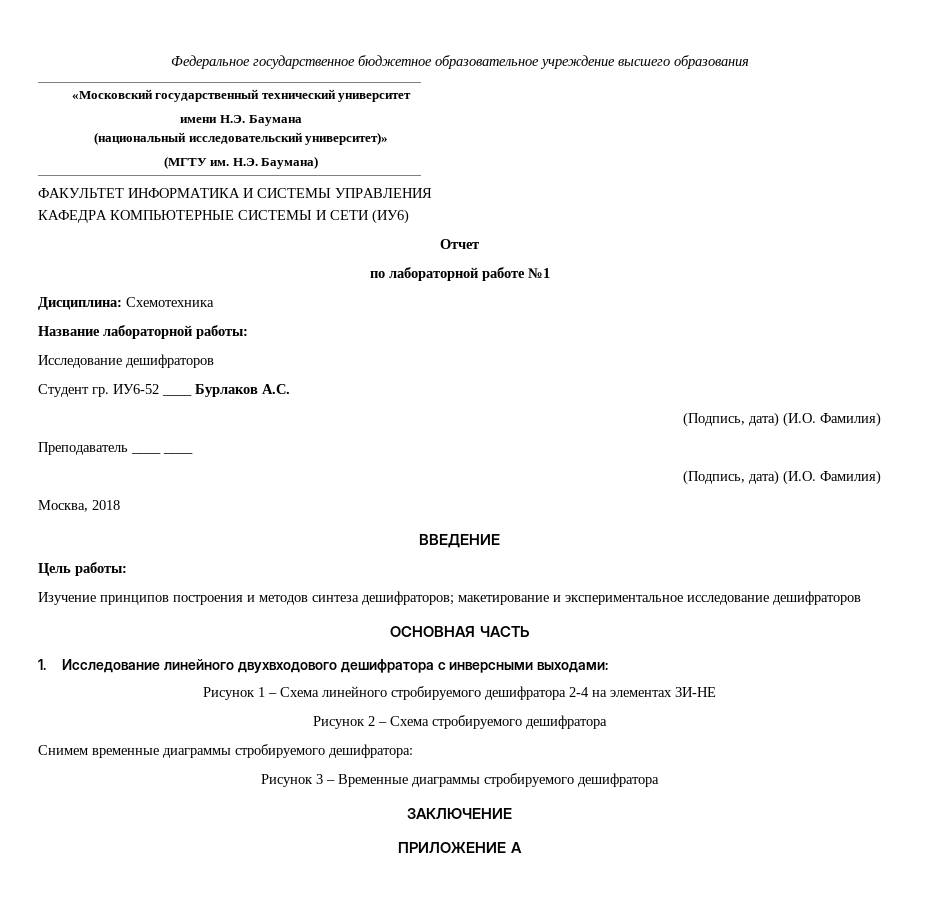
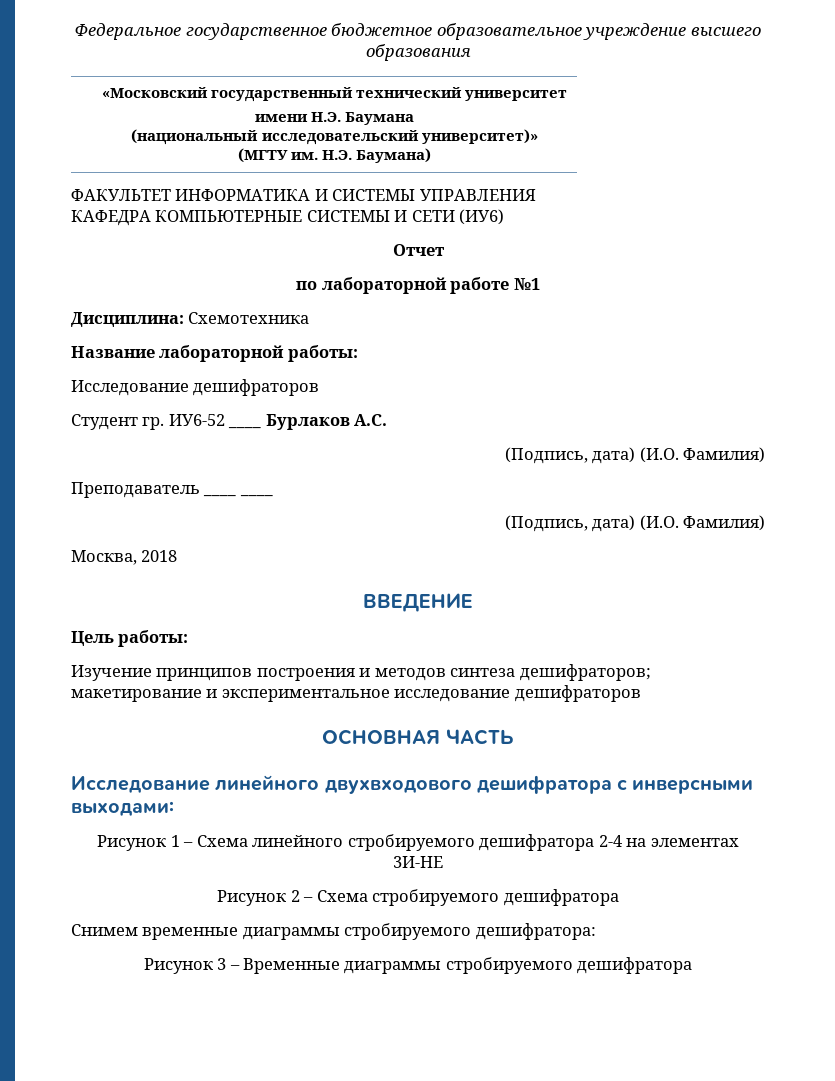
[38,659,46,670] 1. -> (514, 737) none
[407,808,512,819] [398,842,522,853] // ЗАКЛЮЧЕНИЕ // ПРИЛОЖЕНИЕ А -> (693, 965) none

